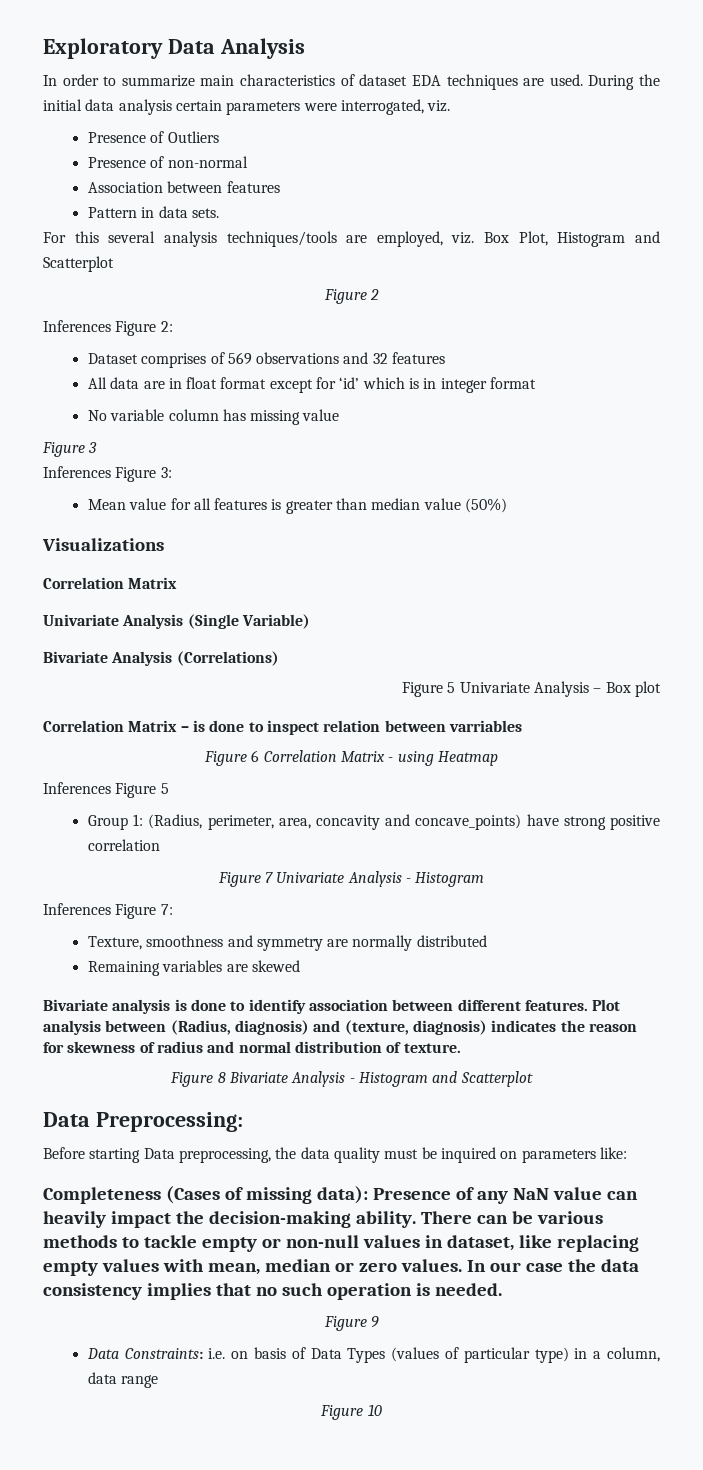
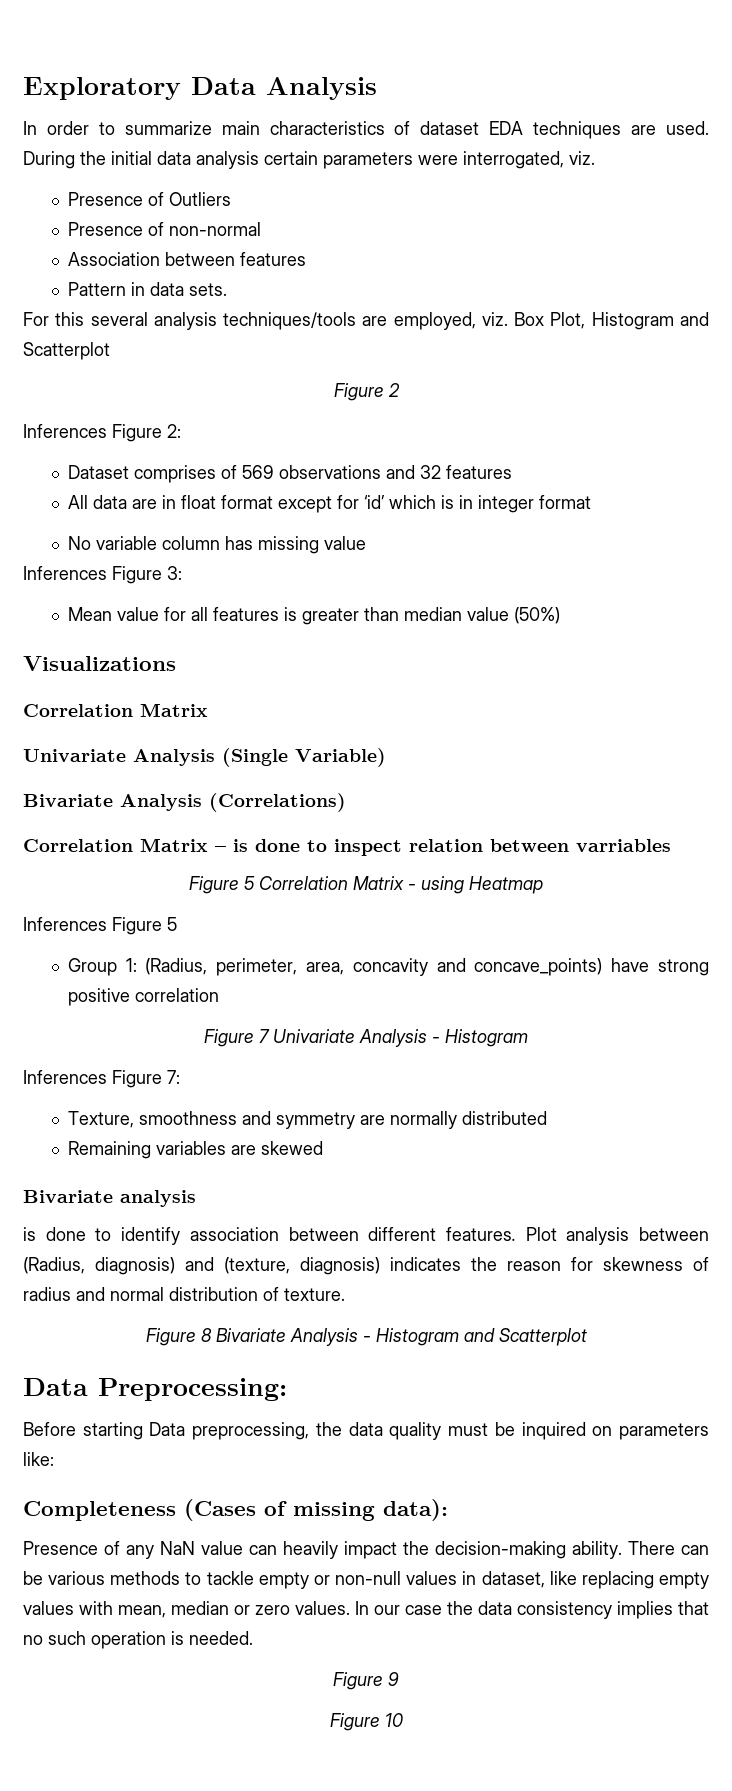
[42,442,98,457] // Figure 3 -> (366, 543) none
[402,681,662,697] // Figure 5 Univariate Analysis – Box plot -> (346, 802) none
[251,750,260,762] 6 -> [244,876,255,890] 5
(171, 1006) none -> (196, 1198) //
(368, 1195) none -> (448, 1510) //
[86,1347,661,1363] [87,1372,159,1388] // Data Constraints: i.e. on basis of Data Types (values of particular type) in a column, data range -> (399, 1679) none

